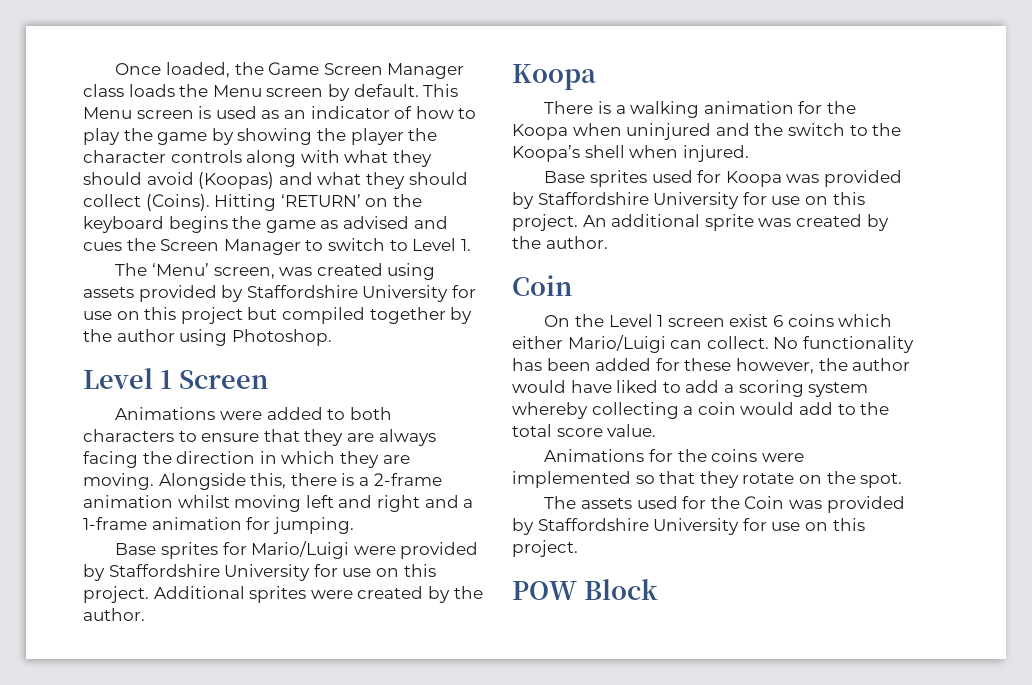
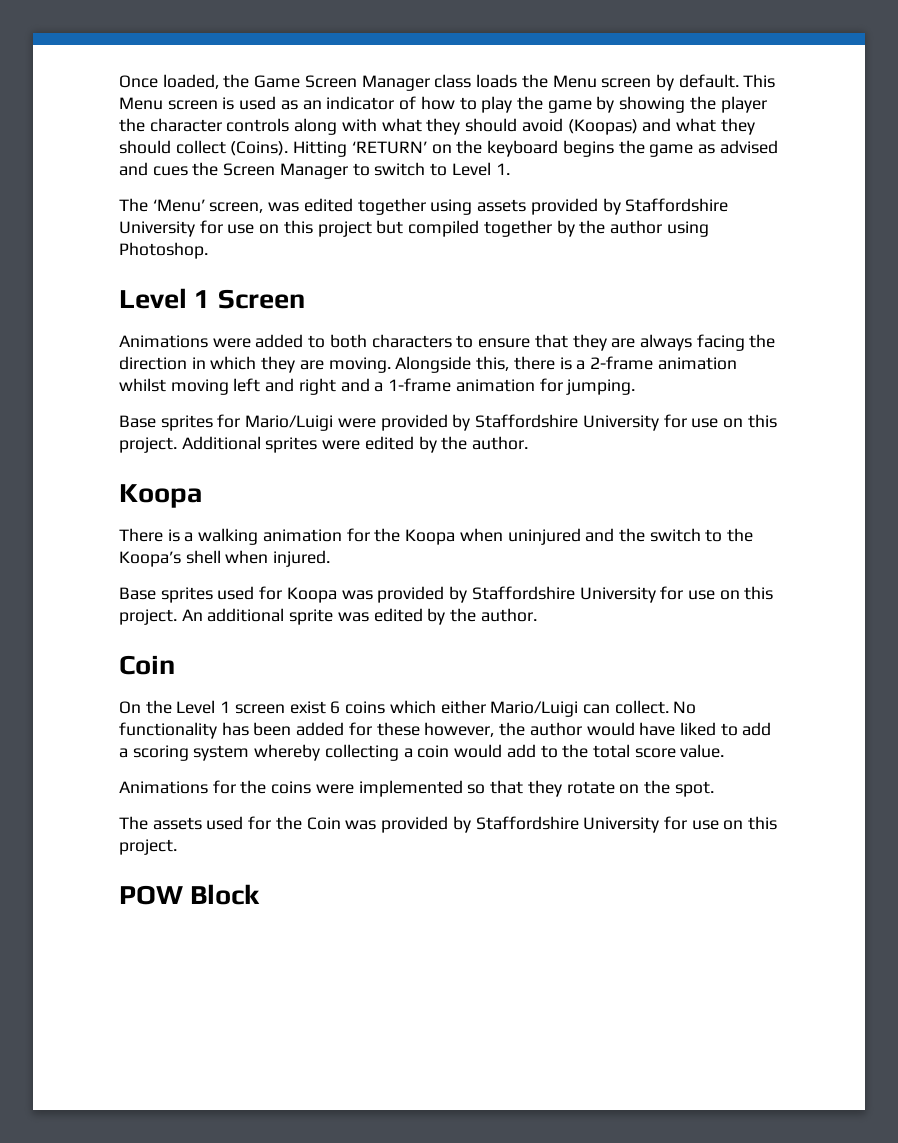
[316,263,383,276] created -> [303,198,426,215] edited together
[357,586,424,599] created -> [364,436,414,450] edited
[795,214,862,227] created -> [373,608,423,622] edited

